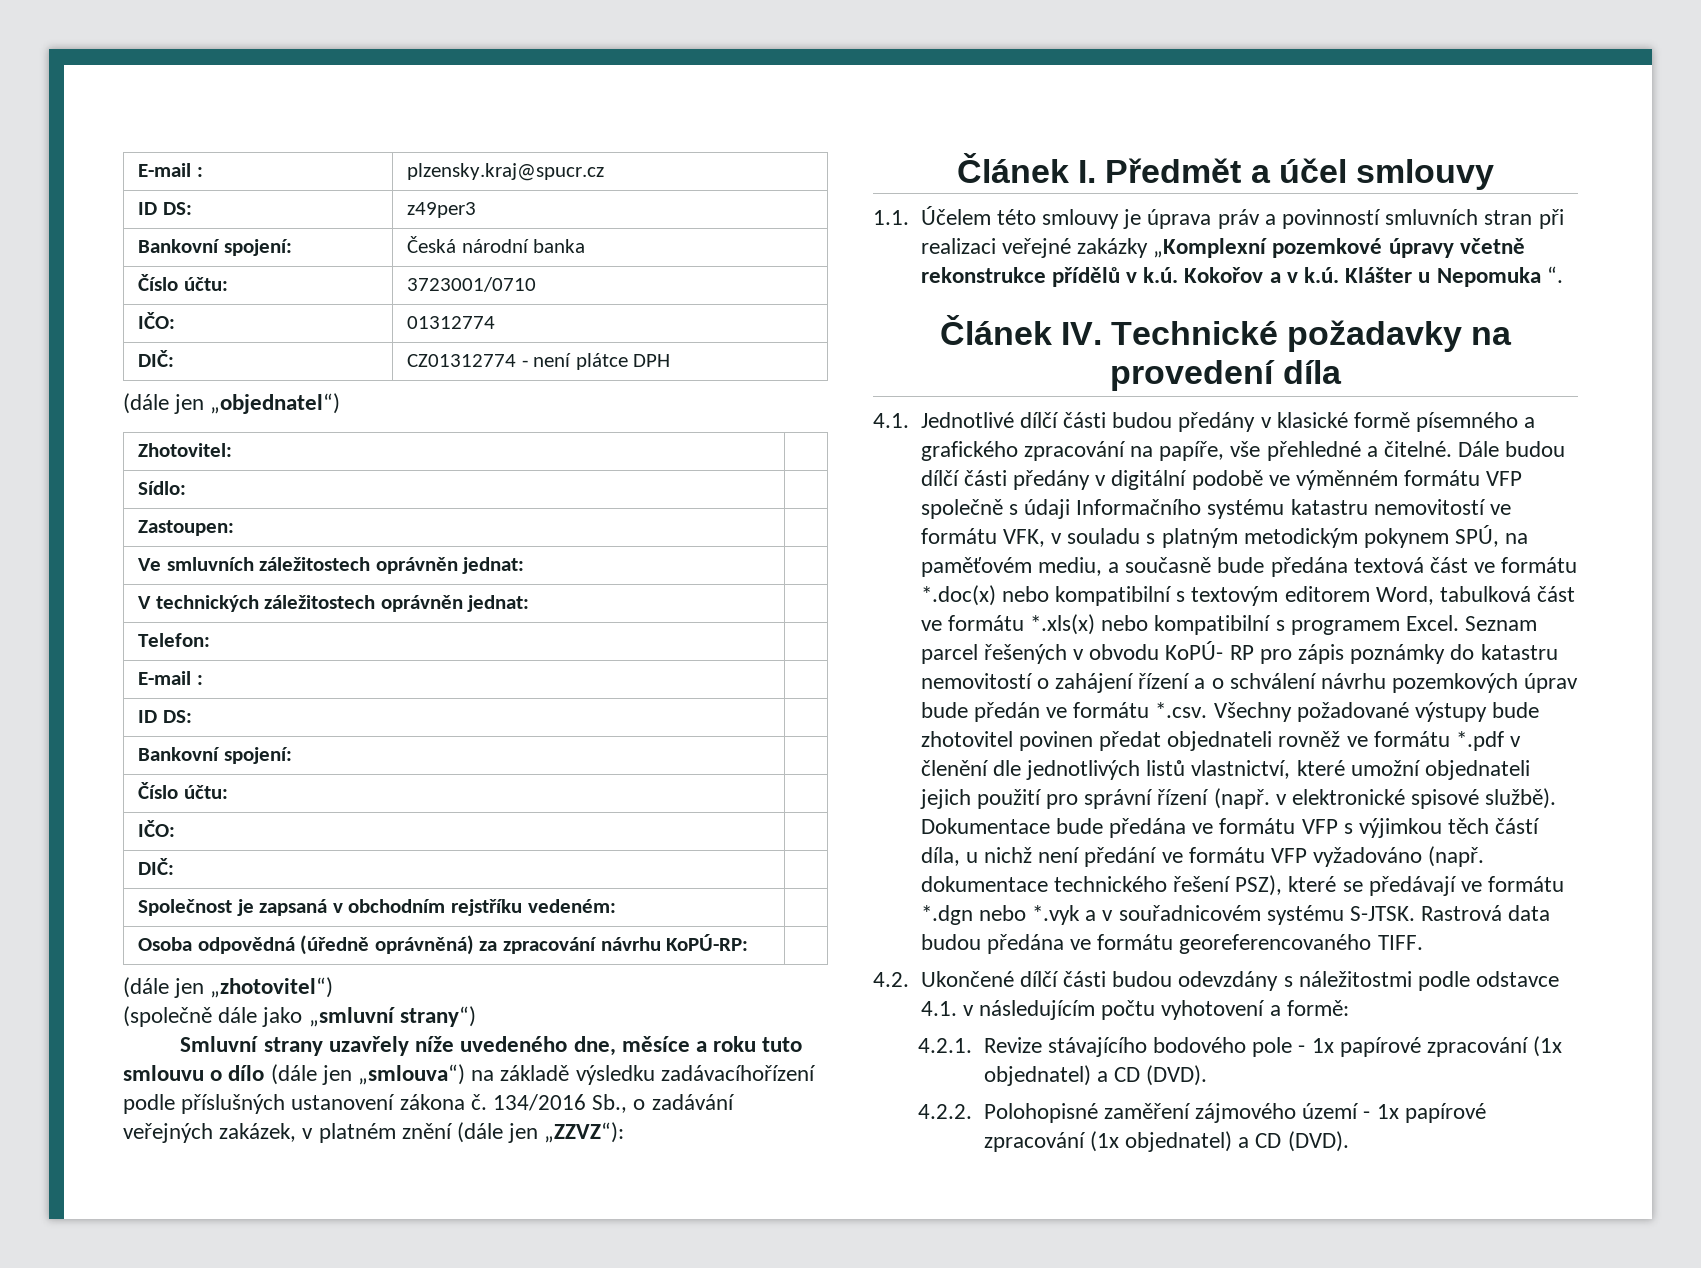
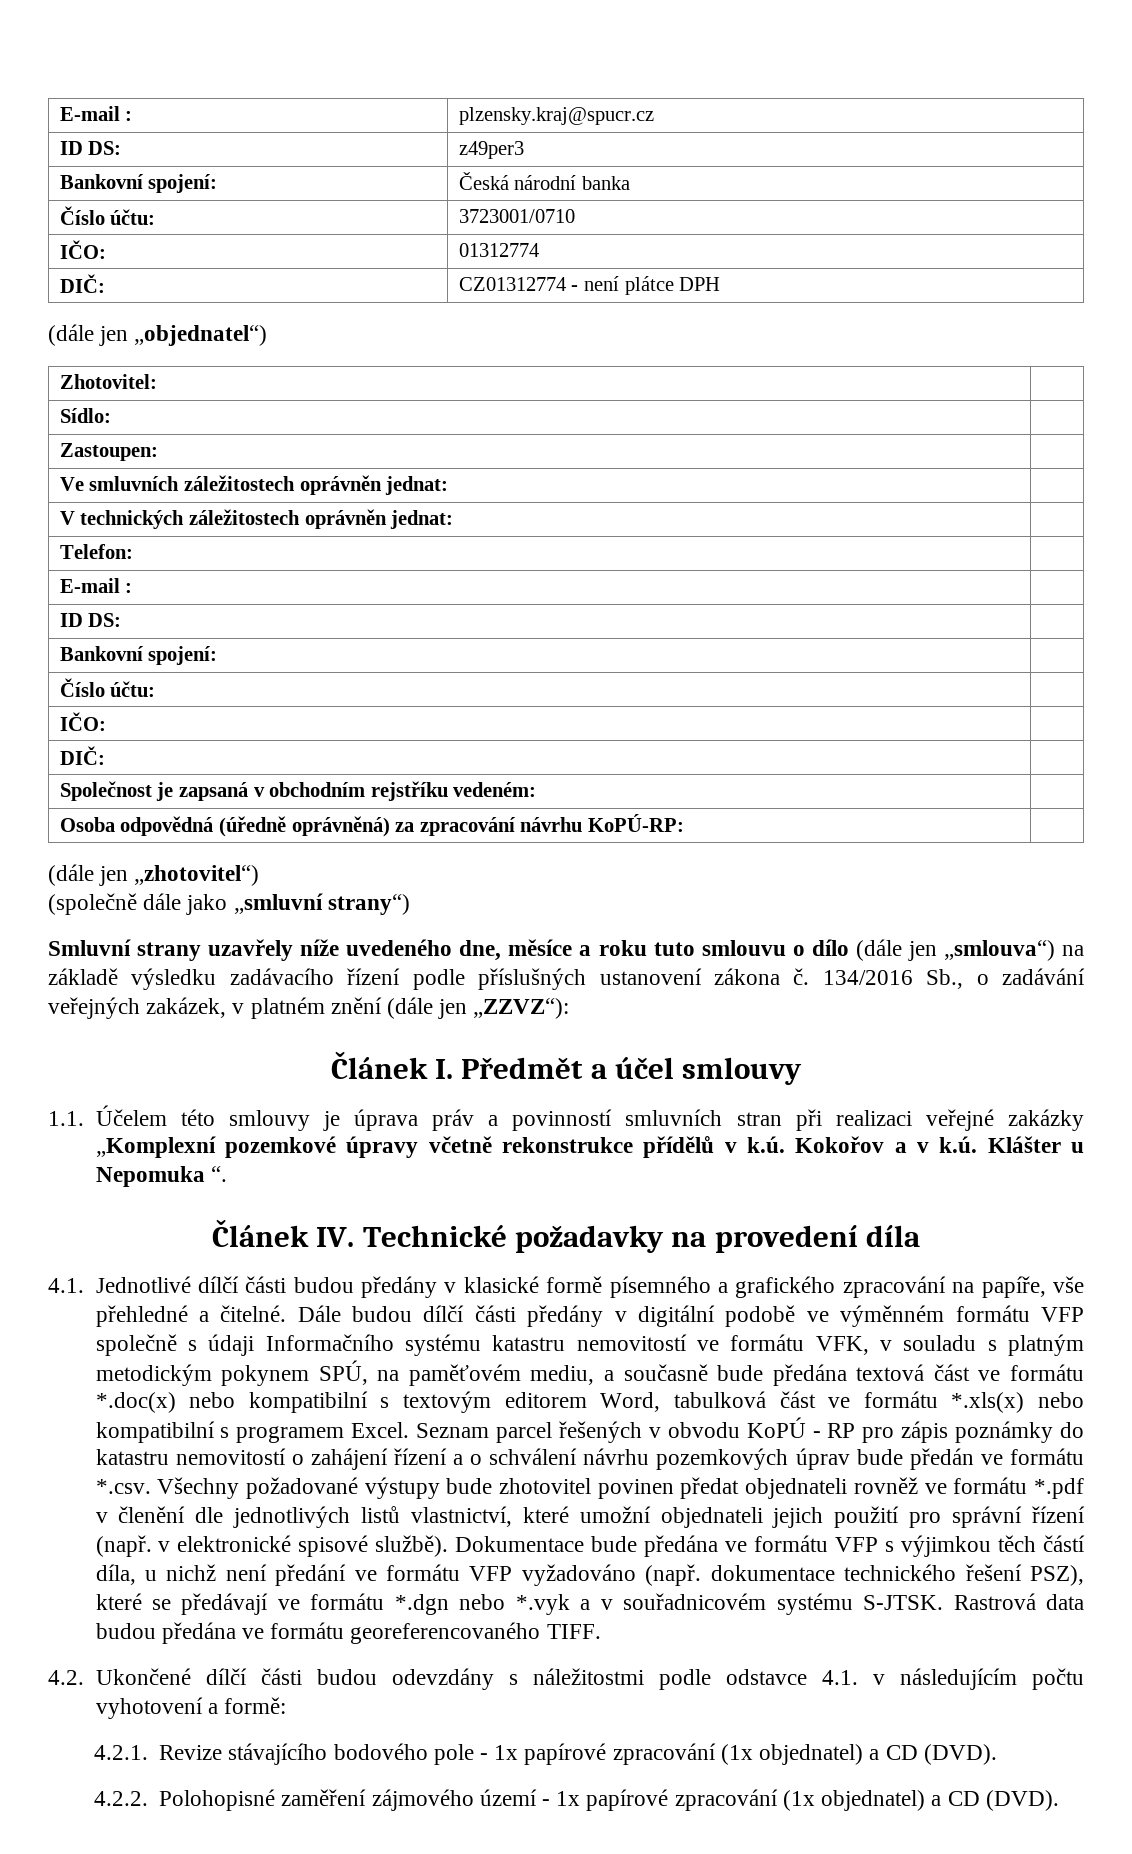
[660,1065,816,1081] zadávacíhořízení -> [229,968,401,985] zadávacího řízení
[1165,641,1224,660] KoPÚ- -> [746,1417,821,1438] KoPÚ -

